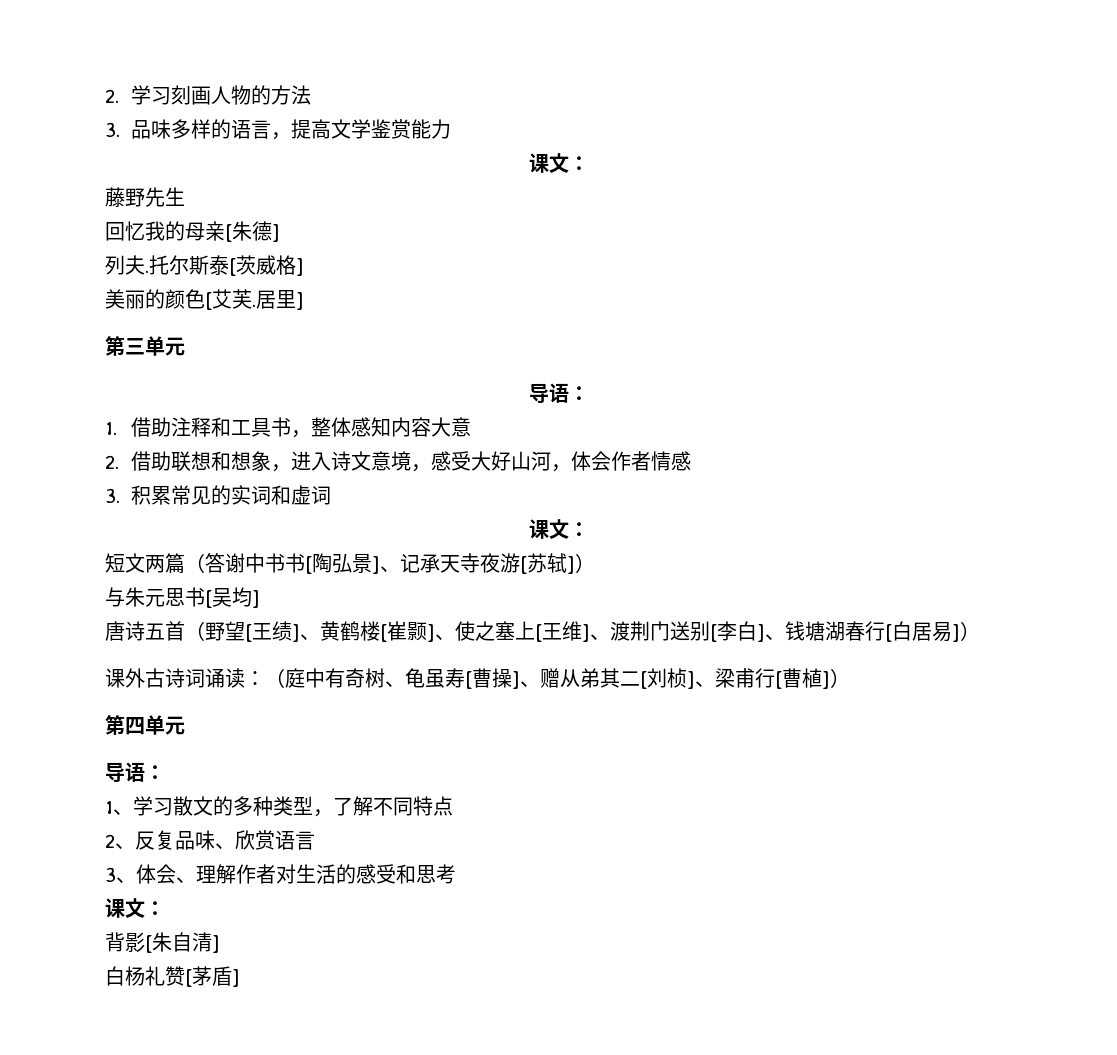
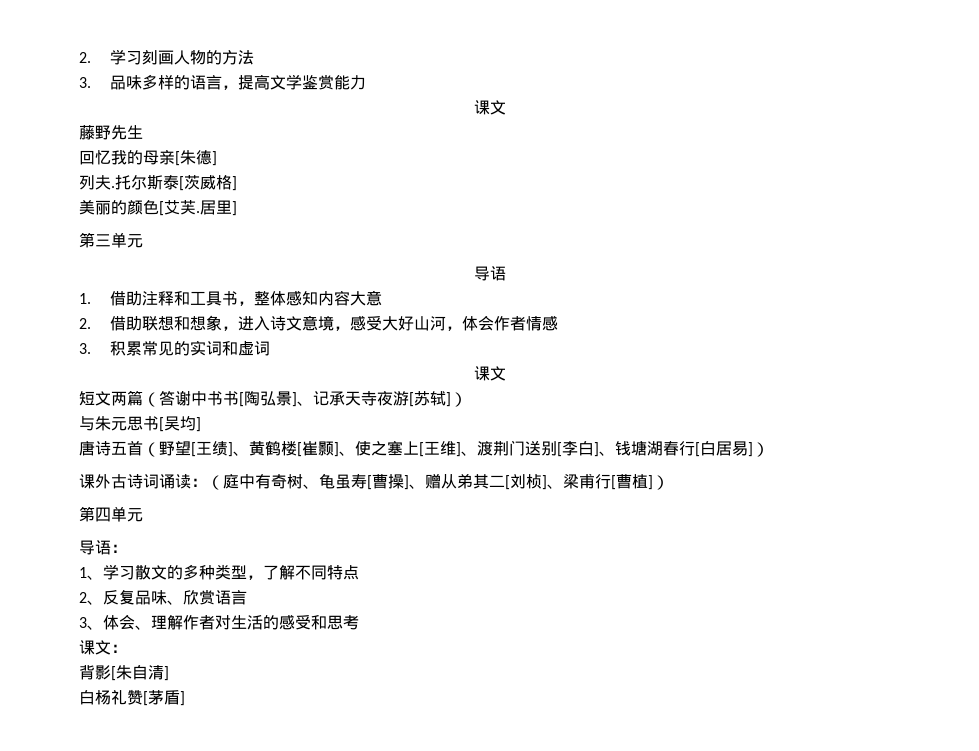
[568,156,589,171] ： -> (506, 107) none
[568,386,589,401] ： -> (506, 273) none
[568,522,589,537] ： -> (506, 373) none

